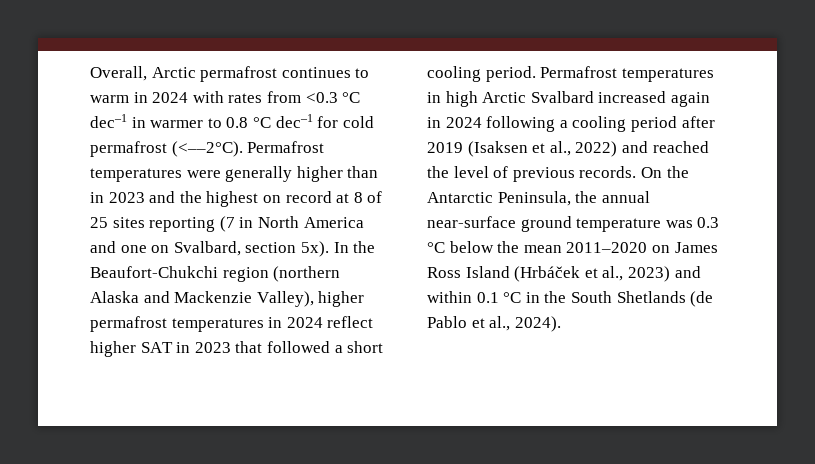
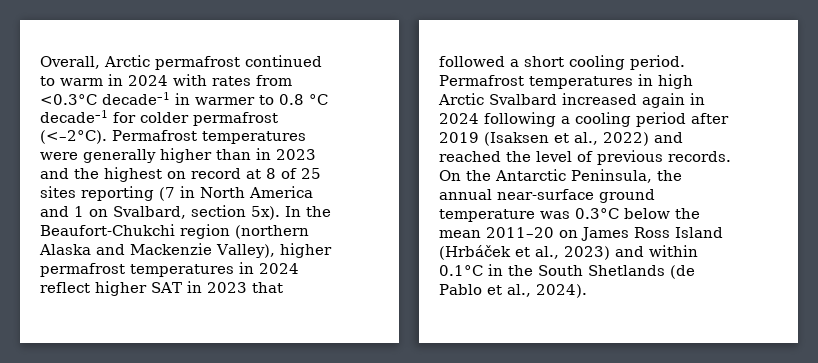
[281,67,351,78] continues -> [245,55,322,67] continued
[305,92,361,103] [90,114,127,128] <0.3 °C dec–1 -> [40,92,170,105] <0.3°C decade–1
[275,114,374,128] [90,141,243,157] dec–1 for cold permafrost (<––2°C). -> [40,110,278,126] [40,130,107,144] decade–1 for colder permafrost (<–2°C).
[120,245,147,253] one -> [74,206,84,217] 1
[697,217,720,228] [427,242,445,253] 0.3 °C -> [575,208,619,219] 0.3°C
[566,242,648,253] 2011–2020 -> [486,227,554,238] 2011–20
[476,292,522,303] 0.1 °C -> [439,265,483,276] 0.1°C

